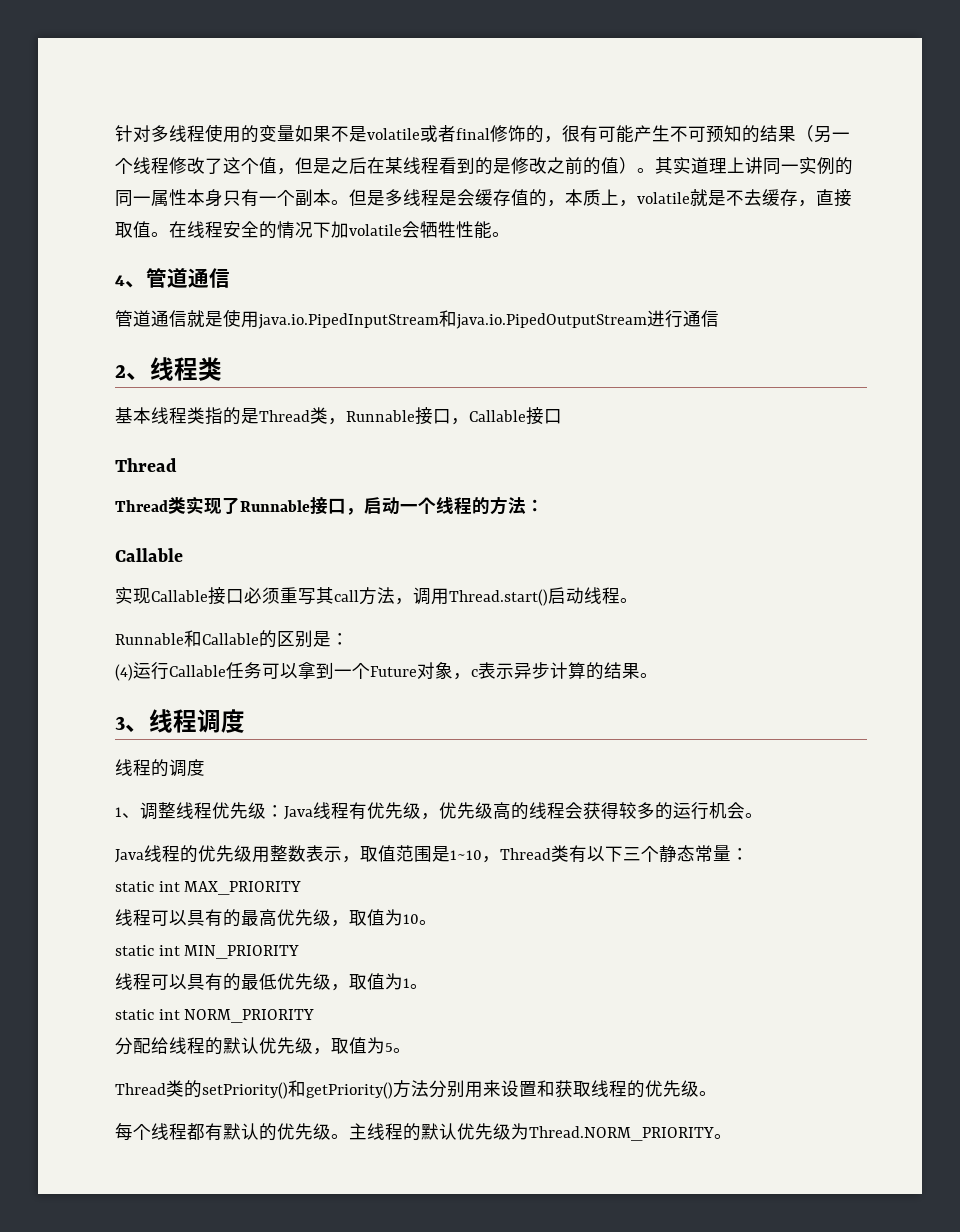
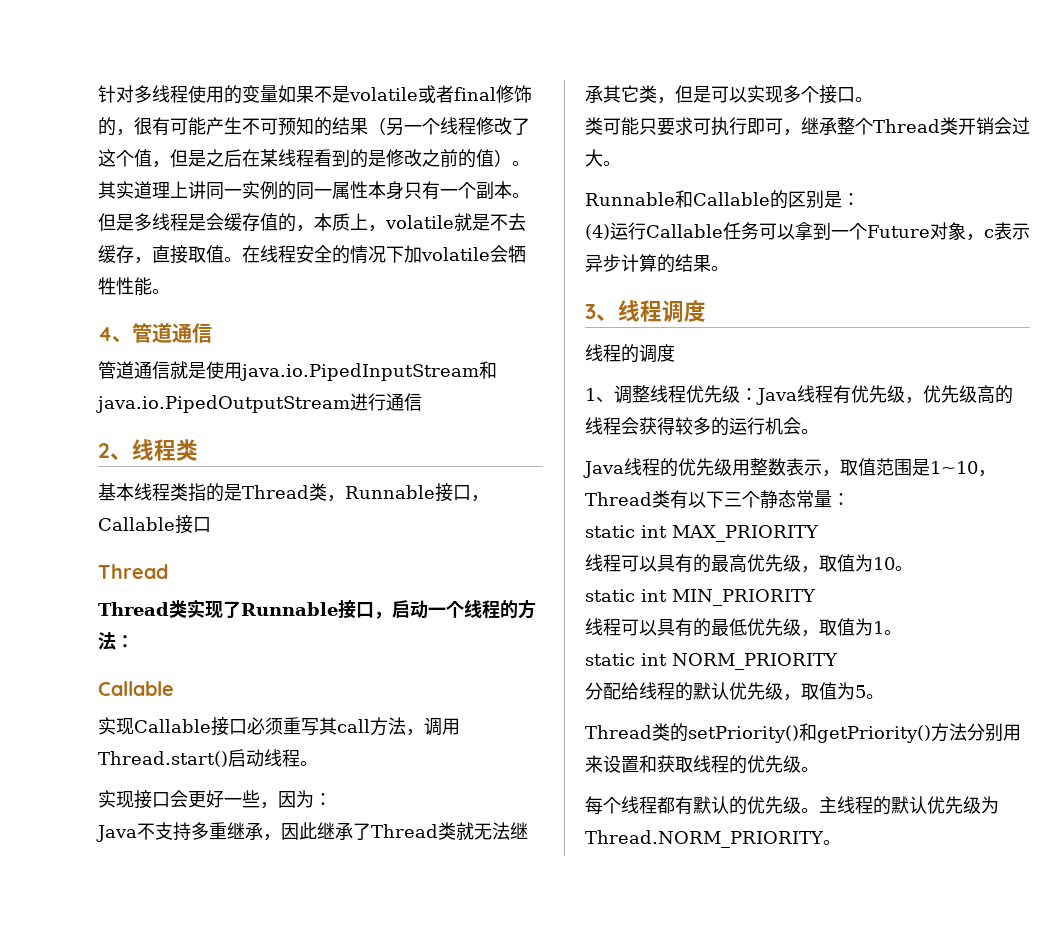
(638, 600) none -> [98,790,332,809] [96,822,528,842] [585,85,873,104] [585,117,1030,136] [585,149,621,167] // 实现接口会更好一些，因为： // Java不支持多重继承，因此继承了Thread类就无法继承其它类，但是可以实现多个接口。 // 类可能只要求可执行即可，继承整个Thread类开销会过大。

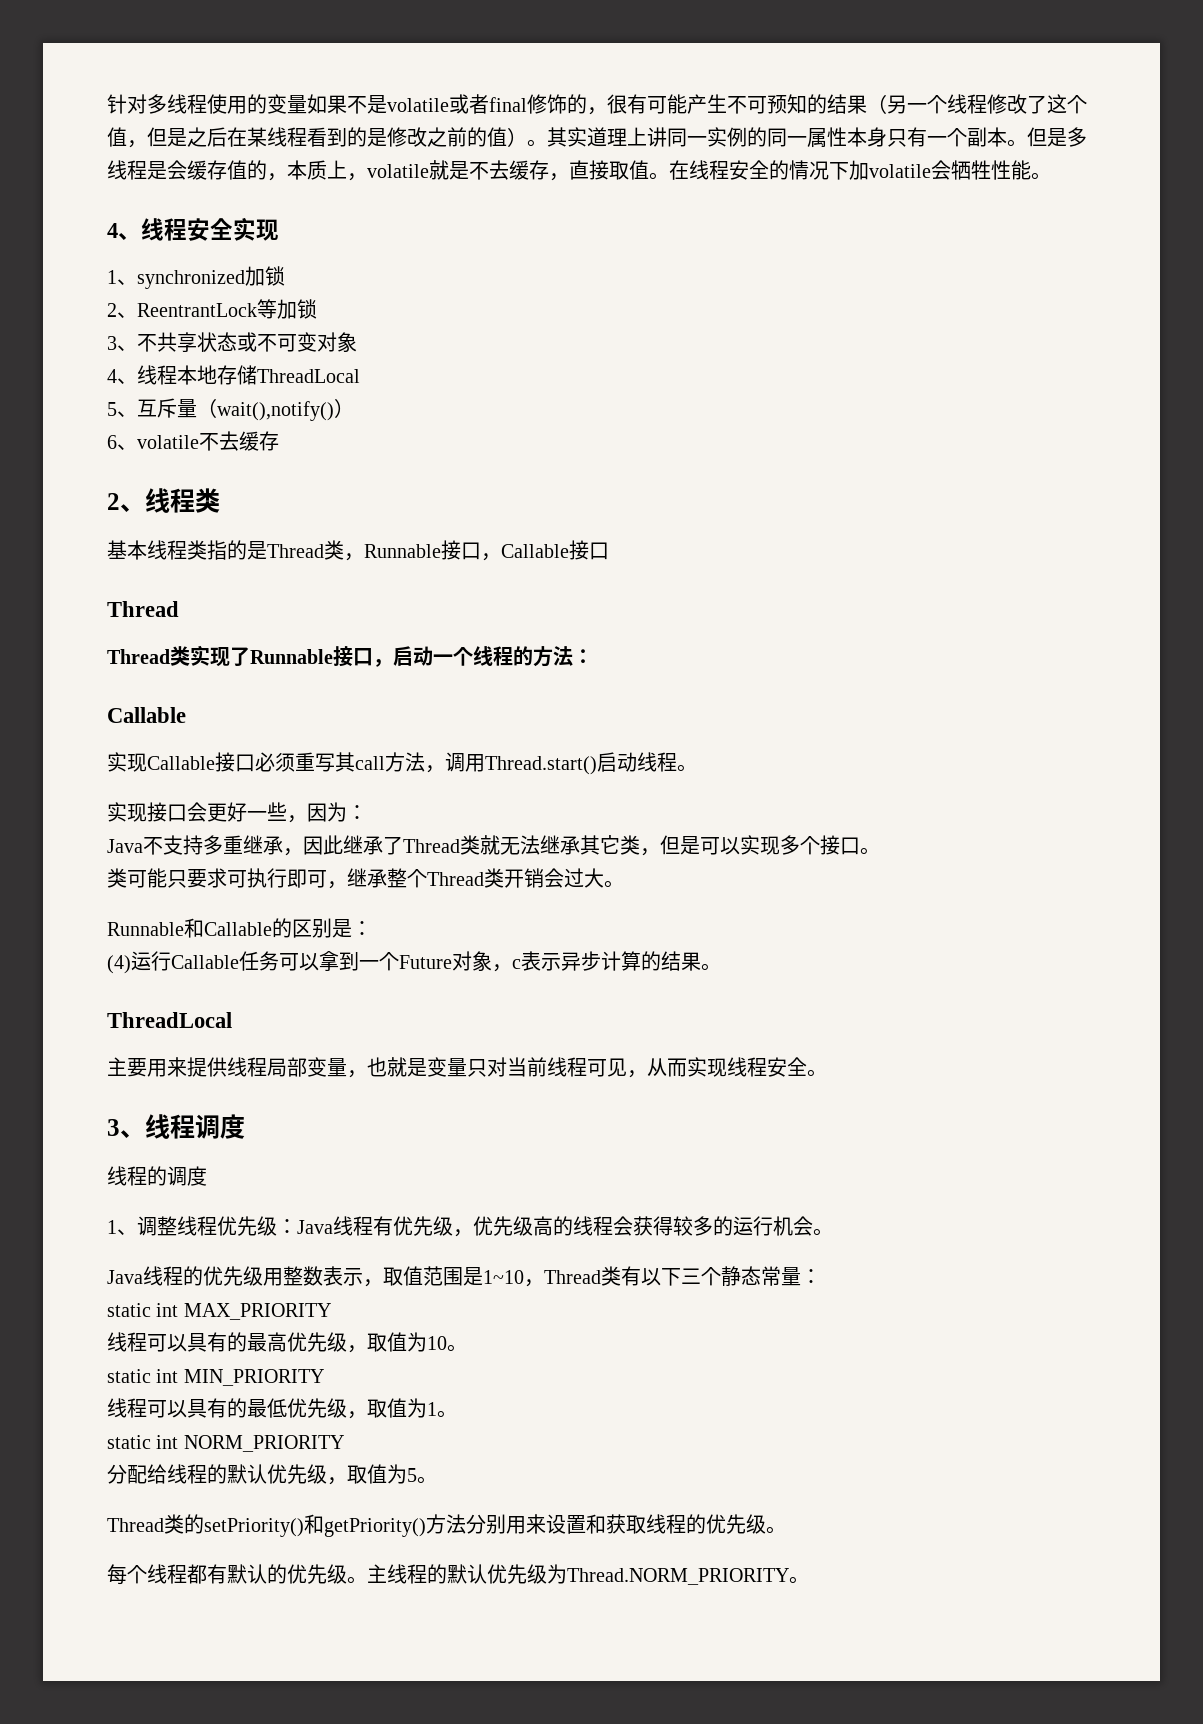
[132,323,212,343] [98,361,497,381] [96,393,422,413] 管道通信 // 管道通信就是使用java.io.PipedInputStream和java.io.PipedOutputStream进行通信 -> [141,217,279,241] [107,266,285,289] [107,299,317,319] [107,332,357,353] [107,365,360,385] [107,398,354,421] [107,431,279,451] 线程安全实现 // 1、synchronized加锁 // 2、ReentrantLock等加锁 // 3、不共享状态或不可变对象 // 4、线程本地存储ThreadLocal // 5、互斥量（wait(),notify()） // 6、volatile不去缓存
(729, 268) none -> [107,1012,232,1028] [107,1057,827,1078] // ThreadLocal // 主要用来提供线程局部变量，也就是变量只对当前线程可见，从而实现线程安全。

